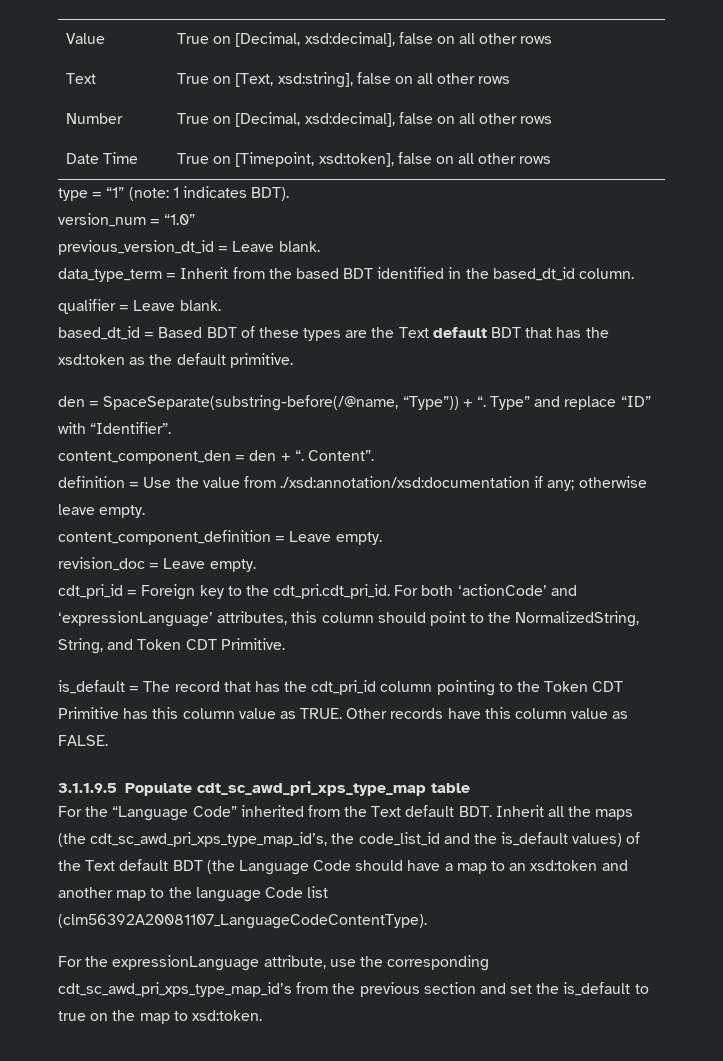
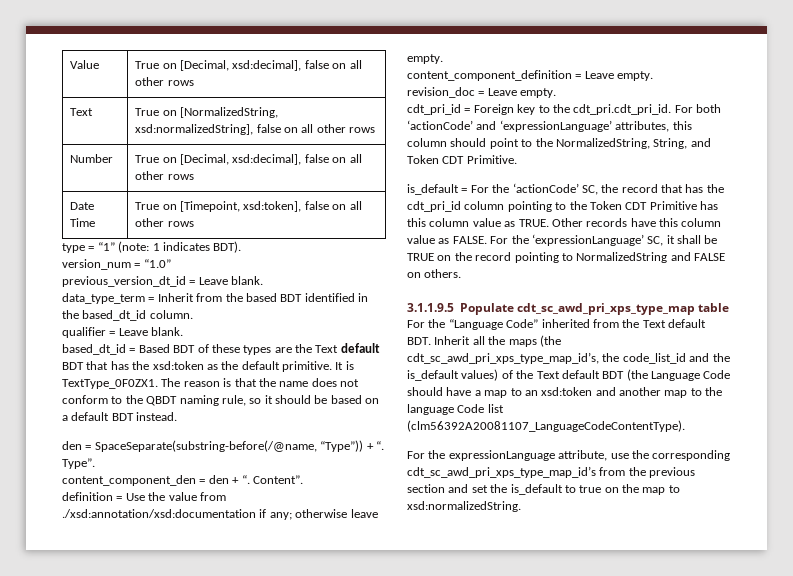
[235,72,353,88] [Text, xsd:string], -> [180,107,279,118] [135,124,254,135] [NormalizedString, xsd:normalizedString],
(293, 360) none -> [335,361,354,370] [62,378,359,389] [62,395,380,406] [62,412,178,421] It is TextType_0F0ZX1. The reason is that the name does not conform to the QBDT naming rule, so it should be based on a default BDT instead.
[490,396,651,410] [58,422,172,434] Type” and replace “ID” with “Identifier”. -> [62,458,95,469] Type”.
[143,681,171,692] The -> [470,183,619,195] For the ‘actionCode’ SC, the
(108, 740) none -> [490,234,718,246] [407,252,725,263] [407,269,462,278] For the ‘expressionLanguage’ SC, it shall be TRUE on the record pointing to NormalizedString and FALSE on others.
[191,1010,262,1021] xsd:token. -> [407,501,521,512] xsd:normalizedString.

